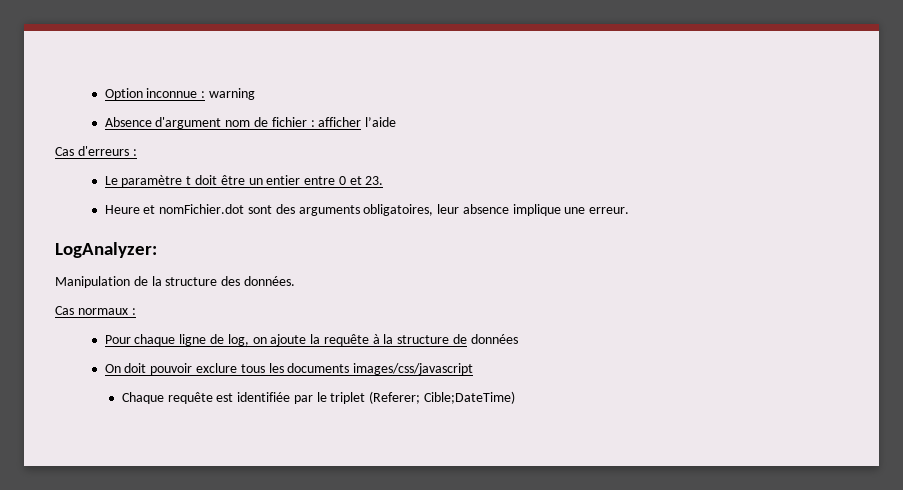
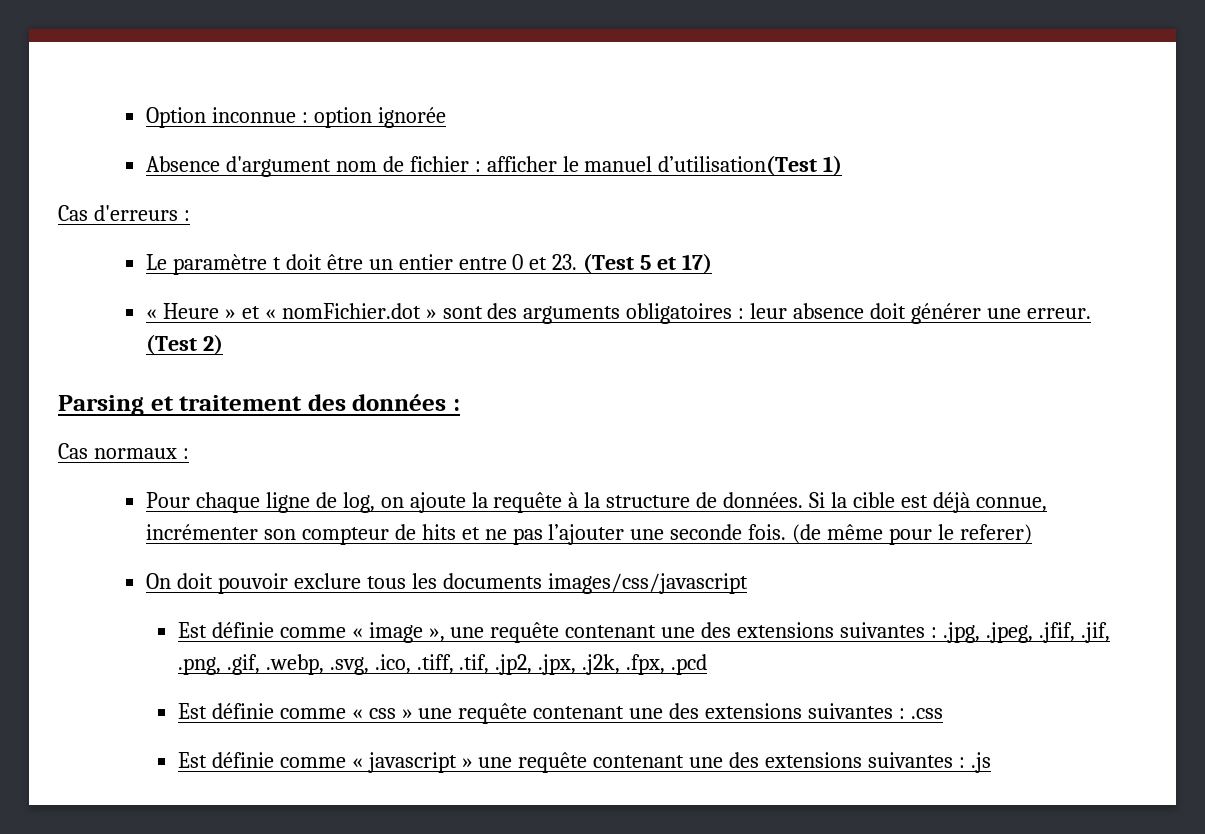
[209,88,256,100] warning -> [313,107,446,128] option ignorée
[365,117,397,127] l’aide -> [562,155,843,176] le manuel d’utilisation(Test 1)
[104,204,630,216] [55,242,157,258] [55,276,295,288] // Heure et nomFichier.dot sont des arguments obligatoires, leur absence implique une erreur. // LogAnalyzer: // Manipulation de la structure des données. -> [583,253,713,274] [145,303,1091,324] [145,334,223,355] [58,394,461,416] (Test 5 et 17) // « Heure » et « nomFichier.dot » sont des arguments obligatoires : leur absence doit générer une erreur. (Test 2) // Parsing et traitement des données :
[470,334,518,344] données -> [723,492,1047,513] [145,524,1032,545] données. Si la cible est déjà connue, incrémenter son compteur de hits et ne pas l’ajouter une seconde fois. (de même pour le referer)
[121,391,516,404] Chaque requête est identifiée par le triplet (Referer; Cible;DateTime) -> [177,622,1110,643] [177,654,708,675] [177,703,943,724] [177,752,991,773] Est définie comme « image », une requête contenant une des extensions suivantes : .jpg, .jpeg, .jfif, .jif, .png, .gif, .webp, .svg, .ico, .tiff, .tif, .jp2, .jpx, .j2k, .fpx, .pcd // Est définie comme « css » une requête contenant une des extensions suivantes : .css // Est définie comme « javascript » une requête contenant une des extensions suivantes : .js

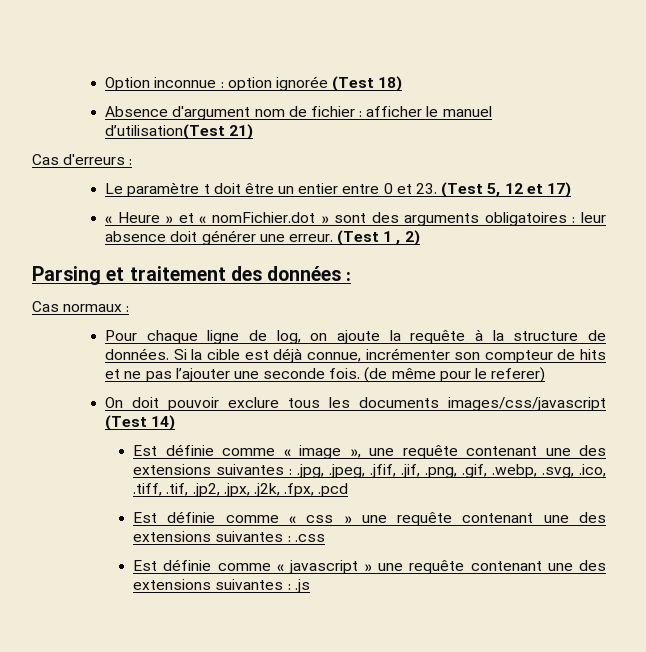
(446, 117) none -> [332,76,403,92] (Test 18)
[823,155,843,176] 1) -> [229,124,254,140] 21)
[640,255,652,270] 5 -> [487,183,523,197] 5, 12
(197, 344) none -> [383,231,401,245] 1 ,
(748, 583) none -> [105,415,176,431] (Test 14)

